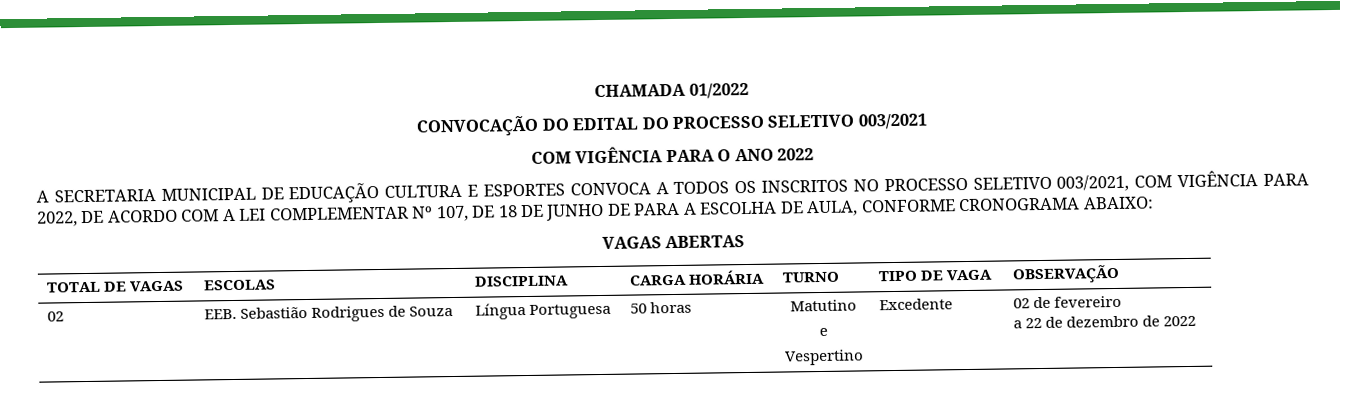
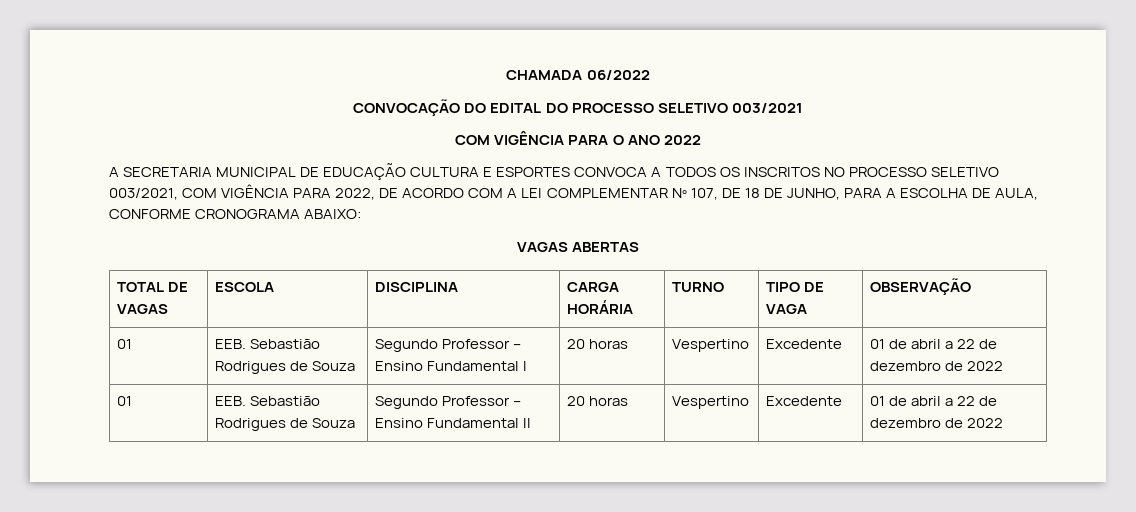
[688,82,749,99] 01/2022 -> [586,70,650,80] 06/2022
[545,203,631,221] JUNHO DE -> [786,188,840,200] JUNHO,
[202,279,276,291] ESCOLAS -> [215,282,275,292] ESCOLA
[46,311,64,322] [203,305,453,322] [474,303,611,320] [629,301,692,314] [789,299,857,312] [818,327,828,337] [783,349,864,366] [878,298,953,311] [1012,295,1122,309] [1012,315,1197,329] 02 | EEB. Sebastião Rodrigues de Souza | Língua Portuguesa | 50 horas | Matutino // e // Vespertino | Excedente | 02 de fevereiro // a 22 de dezembro de 2022 -> [117,339,133,349] [215,339,321,349] [215,361,356,374] [375,339,522,352] [375,361,528,371] [567,339,629,349] [672,339,750,352] [766,339,843,349] [870,339,998,349] [870,361,1004,371] [117,396,133,406] [215,396,321,406] [215,418,356,431] [375,396,522,409] [375,418,532,428] [567,396,629,406] [672,396,750,409] [766,396,843,406] [870,396,998,406] [870,418,1004,428] 01 | EEB. Sebastião Rodrigues de Souza | Segundo Professor – Ensino Fundamental I | 20 horas | Vespertino | Excedente | 01 de abril a 22 de dezembro de 2022 // 01 | EEB. Sebastião Rodrigues de Souza | Segundo Professor – Ensino Fundamental II | 20 horas | Vespertino | Excedente | 01 de abril a 22 de dezembro de 2022

